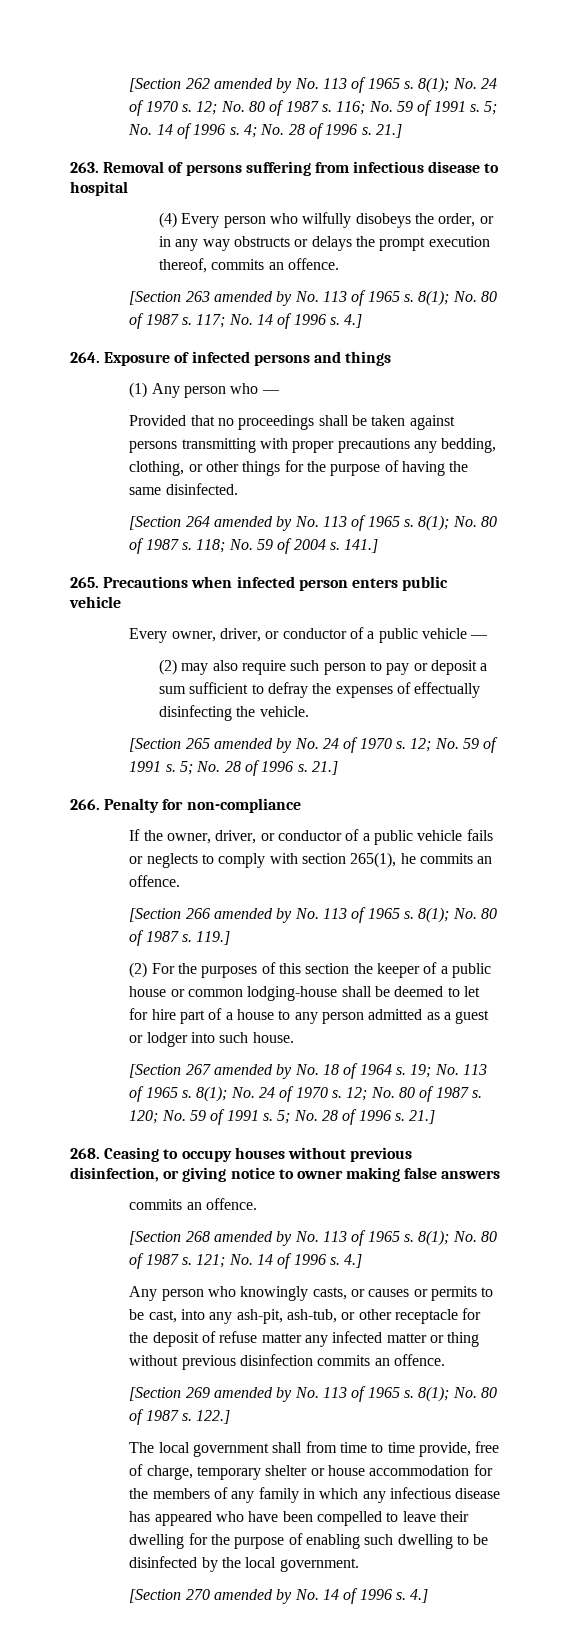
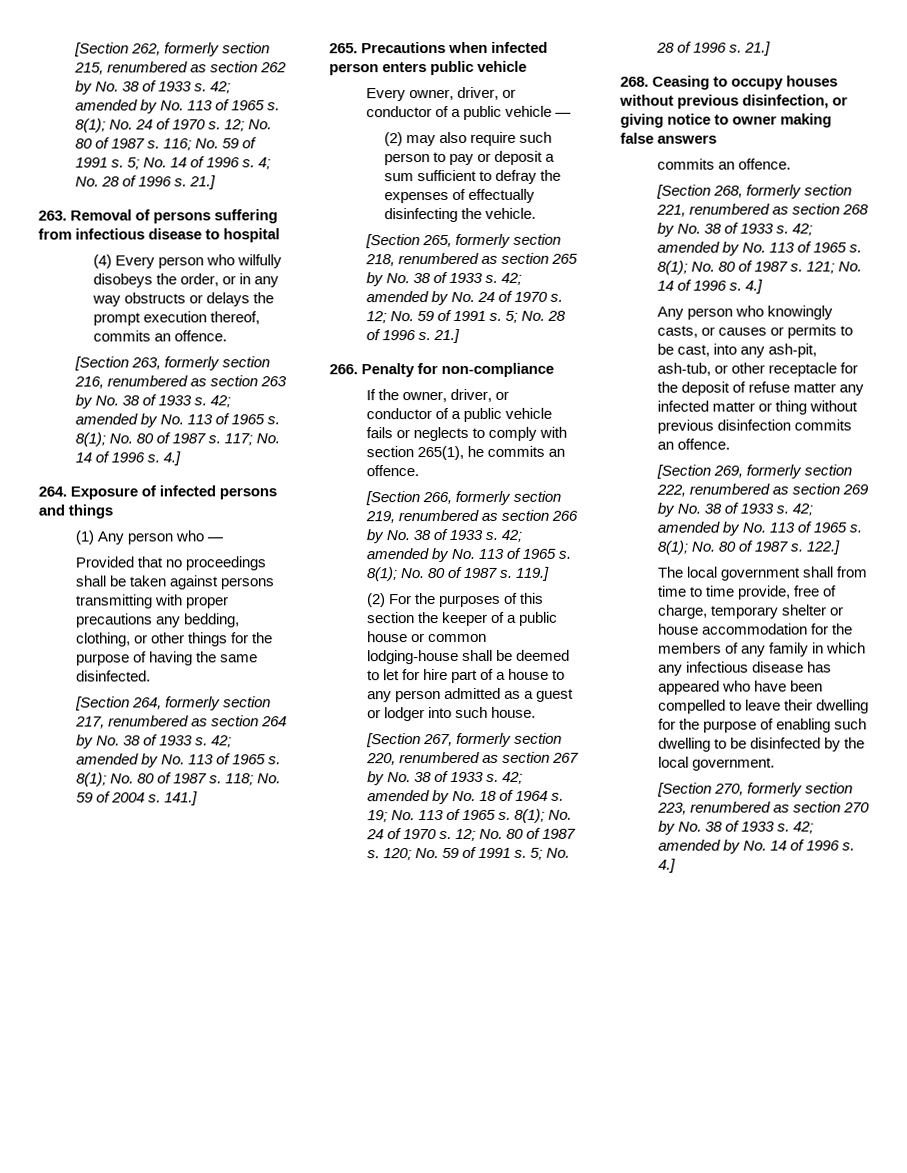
[129,78,210,92] [Section 262 -> [73,42,270,57] [73,61,287,75] [74,80,232,95] [Section 262, formerly section 215, renumbered as section 262 by No. 38 of 1933 s. 42;
[185,291,210,302] 263 -> [130,356,270,371] [73,375,287,389] [74,394,232,409] 263, formerly section 216, renumbered as section 263 by No. 38 of 1933 s. 42;
[185,516,210,527] 264 -> [131,696,271,711] [74,715,287,729] [75,734,233,749] 264, formerly section 217, renumbered as section 264 by No. 38 of 1933 s. 42;
[185,738,210,749] 265 -> [421,233,561,248] [364,252,578,267] [365,272,523,287] 265, formerly section 218, renumbered as section 265 by No. 38 of 1933 s. 42;
[185,908,210,919] 266 -> [421,490,561,505] [364,509,578,524] [365,529,523,544] 266, formerly section 219, renumbered as section 266 by No. 38 of 1933 s. 42;
[185,1064,211,1075] 267 -> [422,732,562,747] [365,751,579,766] [366,771,524,786] 267, formerly section 220, renumbered as section 267 by No. 38 of 1933 s. 42;
[185,1231,210,1242] 268 -> [712,184,852,199] [655,203,869,217] [656,222,814,237] 268, formerly section 221, renumbered as section 268 by No. 38 of 1933 s. 42;
[185,1387,210,1398] 269 -> [712,464,852,479] [655,483,869,497] [656,502,814,517] 269, formerly section 222, renumbered as section 269 by No. 38 of 1933 s. 42;
[185,1589,210,1600] 270 -> [713,782,853,797] [656,801,870,815] [657,820,815,835] 270, formerly section 223, renumbered as section 270 by No. 38 of 1933 s. 42;

